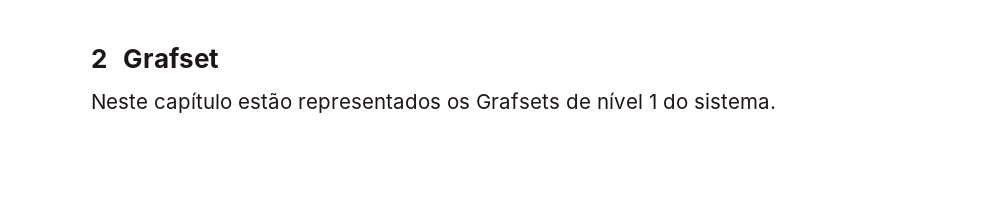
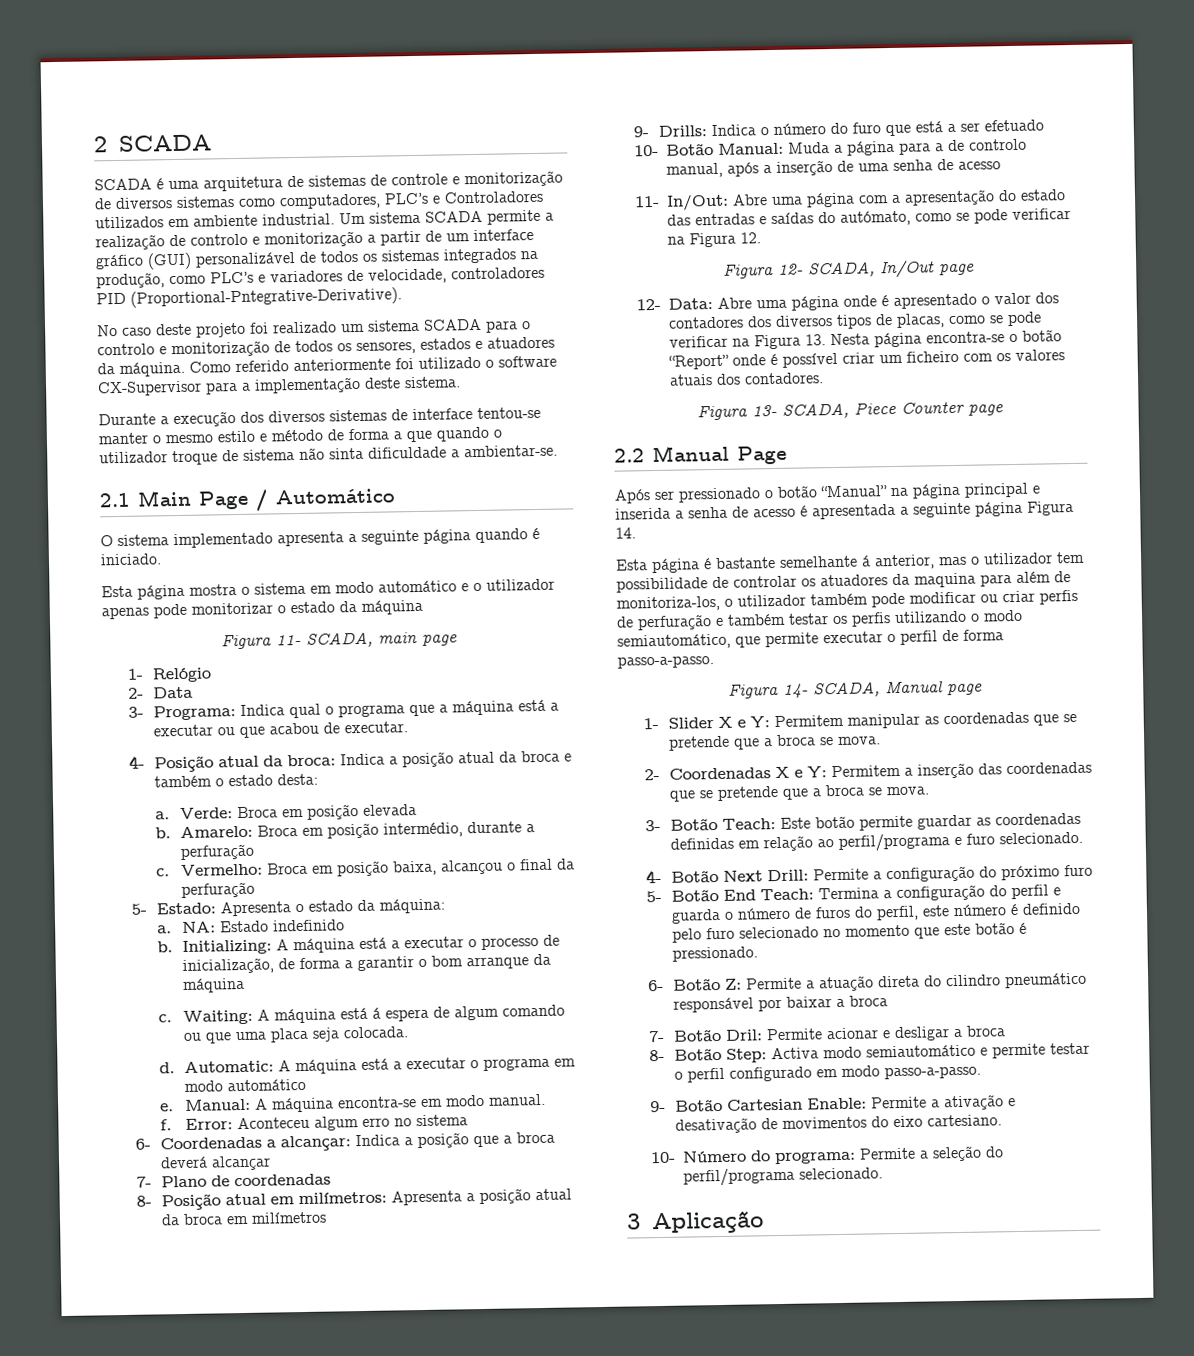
[123,47,220,68] [91,92,776,113] Grafset // Neste capítulo estão representados os Grafsets de nível 1 do sistema. -> [117,134,212,152] [94,170,563,192] [94,190,544,210] [95,209,554,229] [95,229,534,251] [95,248,538,270] [96,266,545,289] [96,287,402,308] [97,318,531,338] [97,336,555,358] [97,355,557,377] [97,376,461,397] [98,406,541,428] [98,426,502,445] [99,444,558,466] [99,488,396,512] [100,527,540,549] [100,553,162,566] [101,578,555,600] [101,599,423,620] [221,631,458,650] [126,667,212,683] [127,686,193,699] [127,699,559,721] [152,721,408,739] [128,750,572,773] [153,773,318,788] [154,804,417,820] [154,821,535,839] [179,843,254,861] [155,858,575,877] [180,881,255,899] [130,898,445,917] [156,919,345,934] [156,934,560,955] [181,953,551,974] [181,977,245,993] [157,1004,565,1025] [182,1026,408,1044] [158,1057,576,1075] [183,1078,306,1092] [159,1093,546,1113] [159,1114,468,1131] [134,1131,555,1152] [159,1155,271,1171] [135,1173,331,1188] [135,1188,572,1211] [160,1211,327,1226] [632,119,1044,138] [633,138,1027,157] [665,158,1001,178] [633,189,1066,211] [666,208,1071,226] [666,232,761,248] [722,260,975,279] [635,292,1059,311] [667,311,1042,329] [668,329,1062,350] [667,349,1065,370] [668,372,824,386] [697,401,1004,421] [614,444,787,465] [614,482,1040,504] [615,500,1074,520] [615,527,636,539] [616,551,1085,574] [616,571,1071,593] [616,589,1078,612] [616,609,1023,631] [617,629,1004,650] [617,655,714,669] [728,680,983,699] [642,711,1077,730] [667,734,881,751] [643,761,1092,781] [668,784,929,802] [644,812,1081,832] [669,831,1083,852] [645,864,1093,884] [645,884,1061,903] [670,902,1081,924] [671,922,1027,943] [671,946,758,962] [647,972,1087,992] [672,995,888,1013] [647,1025,1006,1043] [648,1042,1090,1063] [673,1065,981,1083] [649,1094,1016,1113] [674,1114,1002,1134] [649,1145,1004,1165] [682,1167,883,1187] [626,1210,764,1235] SCADA // SCADA é uma arquitetura de sistemas de controle e monitorização de diversos sistemas como computadores, PLC’s e Controladores utilizados em ambiente industrial. Um sistema SCADA permite a realização de controlo e monitorização a partir de um interface gráfico (GUI) personalizável de todos os sistemas integrados na produção, como PLC’s e variadores de velocidade, controladores PID (Proportional-Pntegrative-Derivative). // No caso deste projeto foi realizado um sistema SCADA para o controlo e monitorização de todos os sensores, estados e atuadores da máquina. Como referido anteriormente foi utilizado o software CX-Supervisor para a implementação deste sistema. // Durante a execução dos diversos sistemas de interface tentou-se manter o mesmo estilo e método de forma a que quando o utilizador troque de sistema não sinta dificuldade a ambientar-se. // 2.1 Main Page / Automático // O sistema implementado apresenta a seguinte página quando é iniciado. // Esta página mostra o sistema em modo automático e o utilizador apenas pode monitorizar o estado da máquina // Figura 11- SCADA, main page // 1- Relógio // 2- Data // 3- Programa: Indica qual o programa que a máquina está a executar ou que acabou de executar. // 4- Posição atual da broca: Indica a posição atual da broca e também o estado desta: // a. Verde: Broca em posição elevada // b. Amarelo: Broca em posição intermédio, durante a perfuração // c. Vermelho: Broca em posição baixa, alcançou o final da perfuração // 5- Estado: Apresenta o estado da máquina: // a. NA: Estado indefinido // b. Initializing: A máquina está a executar o processo de inicialização, de forma a garantir o bom arranque da máquina // c. Waiting: A máquina está á espera de algum comando ou que uma placa seja colocada. // d. Automatic: A máquina está a executar o programa em modo automático // e. Manual: A máquina encontra-se em modo manual. // f. Error: Aconteceu algum erro no sistema // 6- Coordenadas a alcançar: Indica a posição que a broca deverá alcançar // 7- Plano de coordenadas // 8- Posição atual em milímetros: Apresenta a posição atual da broca em milímetros // 9- Drills: Indica o número do furo que está a ser efetuado // 10- Botão Manual: Muda a página para a de controlo manual, após a inserção de uma senha de acesso // 11- In/Out: Abre uma página com a apresentação do estado das entradas e saídas do autómato, como se pode verificar na Figura 12. // Figura 12- SCADA, In/Out page // 12- Data: Abre uma página onde é apresentado o valor dos contadores dos diversos tipos de placas, como se pode verificar na Figura 13. Nesta página encontra-se o botão “Report” onde é possível criar um ficheiro com os valores atuais dos contadores. // Figura 13- SCADA, Piece Counter page // 2.2 Manual Page // Após ser pressionado o botão “Manual” na página principal e inserida a senha de acesso é apresentada a seguinte página Figura 14. // Esta página é bastante semelhante á anterior, mas o utilizador tem possibilidade de controlar os atuadores da maquina para além de monitoriza-los, o utilizador também pode modificar ou criar perfis de perfuração e também testar os perfis utilizando o modo semiautomático, que permite executar o perfil de forma passo-a-passo. // Figura 14- SCADA, Manual page // 1- Slider X e Y: Permitem manipular as coordenadas que se pretende que a broca se mova. // 2- Coordenadas X e Y: Permitem a inserção das coordenadas que se pretende que a broca se mova. // 3- Botão Teach: Este botão permite guardar as coordenadas definidas em relação ao perfil/programa e furo selecionado. // 4- Botão Next Drill: Permite a configuração do próximo furo // 5- Botão End Teach: Termina a configuração do perfil e guarda o número de furos do perfil, este número é definido pelo furo selecionado no momento que este botão é pressionado. // 6- Botão Z: Permite a atuação direta do cilindro pneumático responsável por baixar a broca // 7- Botão Dril: Permite acionar e desligar a broca // 8- Botão Step: Activa modo semiautomático e permite testar o perfil configurado em modo passo-a-passo. // 9- Botão Cartesian Enable: Permite a ativação e desativação de movimentos do eixo cartesiano. // 10- Número do programa: Permite a seleção do perfil/programa selecionado. // 3 Aplicação

